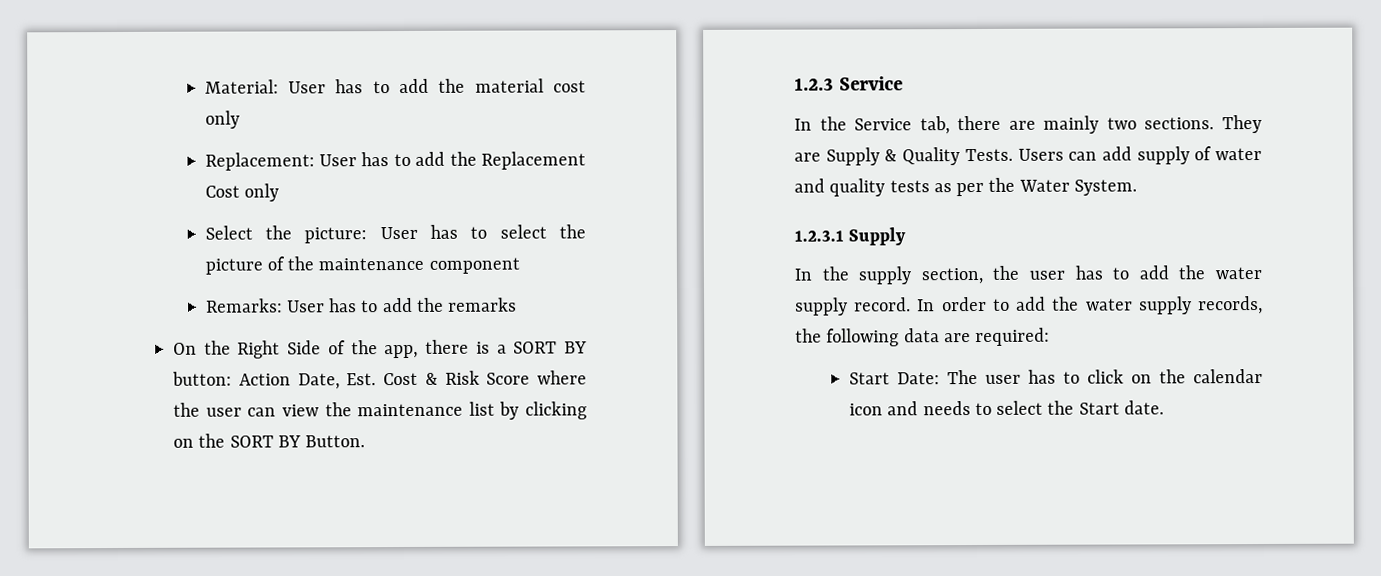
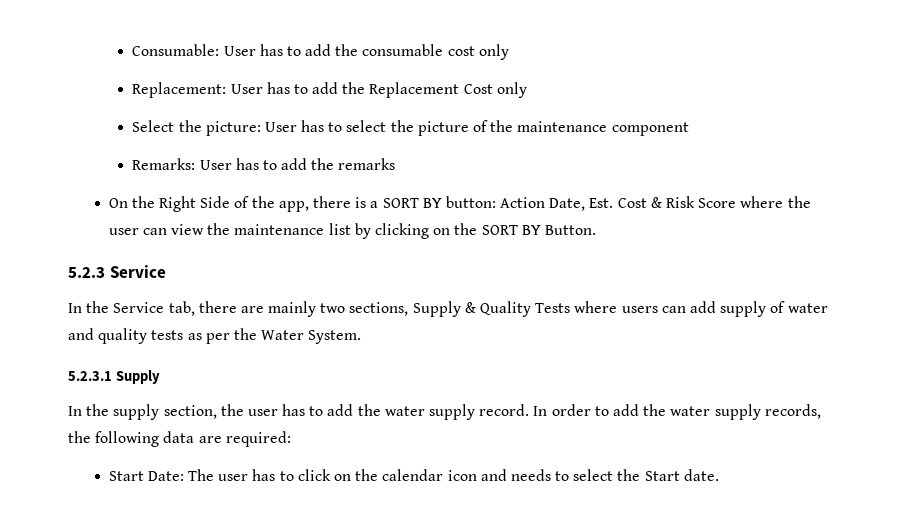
[204,78,544,94] Material: User has to add the material -> [132,44,444,56] Consumable: User has to add the consumable
[794,77,834,91] 1.2.3 -> [68,267,105,278] 5.2.3
[1144,115,1262,134] [794,147,1064,166] sections. They are Supply & Quality Tests. Users -> [349,301,658,317] sections, Supply & Quality Tests where users
[794,230,844,242] 1.2.3.1 -> [68,371,112,381] 5.2.3.1

